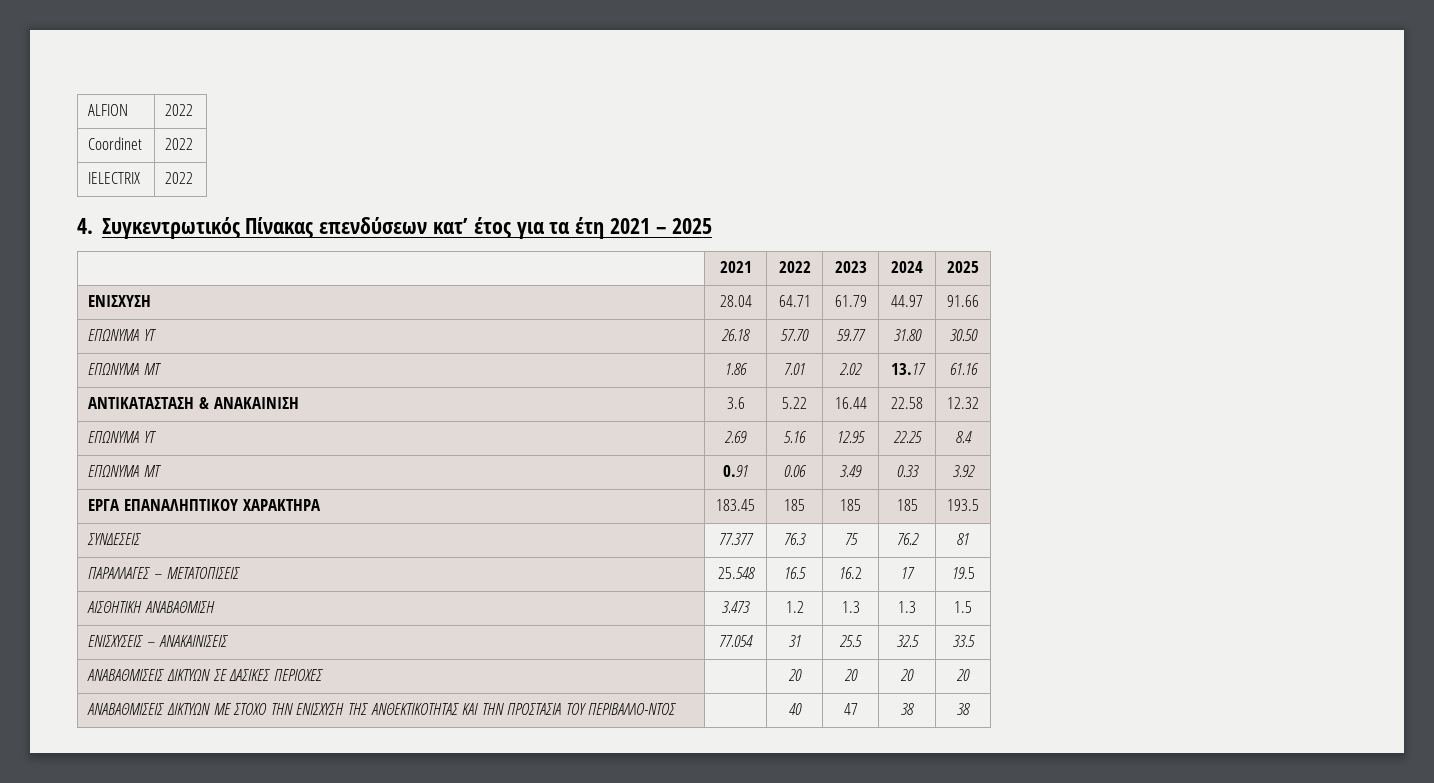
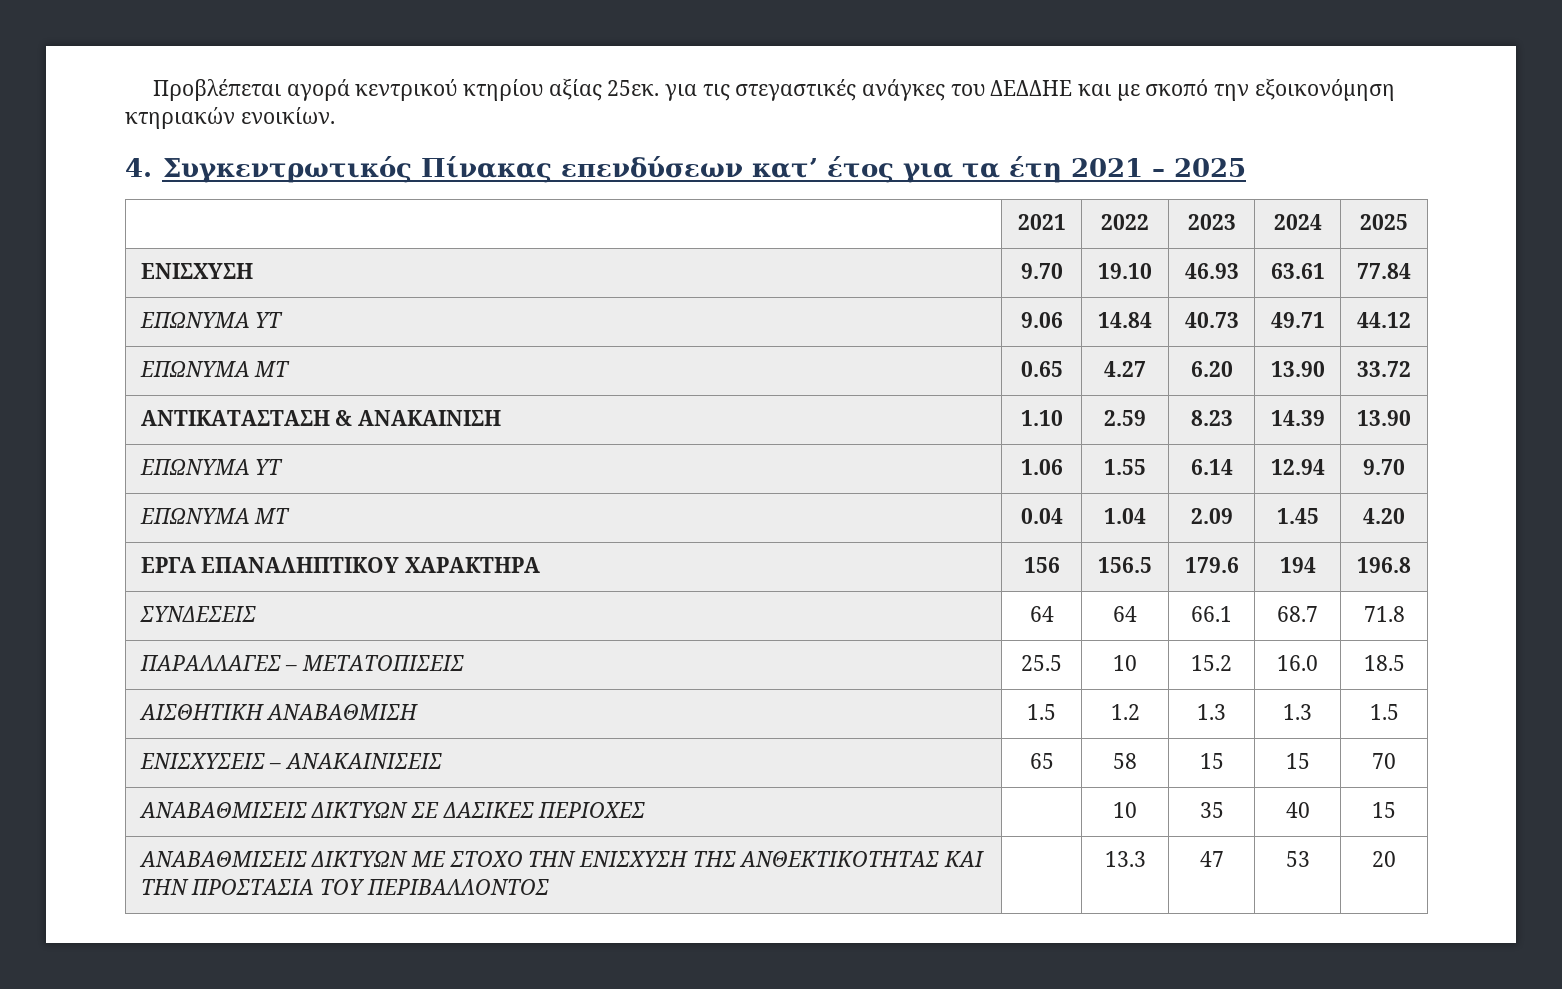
[88,104,129,116] [165,104,194,116] [88,137,143,150] [165,138,194,150] [88,172,141,184] [165,172,194,184] ALFION | 2022 // Coordinet | 2022 // IELECTRIX | 2022 -> [153,78,1395,101] [125,107,335,129] Προβλέπεται αγορά κεντρικού κτηρίου αξίας 25εκ. για τις στεγαστικές ανάγκες του ΔΕΔΔΗΕ και με σκοπό την εξοικονόμηση κτηριακών ενοικίων.
[719,295,752,307] [778,295,811,307] [834,295,867,307] [891,295,923,307] [947,295,979,307] [88,329,157,341] [721,329,750,341] [781,329,809,341] [837,329,866,341] [893,329,922,341] [949,329,978,341] [88,363,162,375] [725,363,747,375] [784,363,805,375] [839,363,862,375] [890,363,926,375] [949,363,978,375] [88,397,299,409] [726,397,745,409] [782,397,807,409] [834,397,867,409] [891,397,923,409] [947,397,979,409] [88,431,157,443] [724,431,747,443] [784,431,806,443] [837,431,865,443] [892,431,922,443] [955,431,972,443] [88,465,162,477] [723,465,748,477] [784,465,806,477] [840,465,862,477] [896,465,919,477] [952,465,975,477] [88,499,321,511] [716,499,755,511] [784,499,805,511] [840,499,861,511] [896,499,918,511] [947,499,979,511] [87,533,142,545] [719,533,754,545] [784,533,806,545] [844,533,858,545] [896,533,919,545] [957,533,969,545] [88,567,240,579] [717,567,755,579] [784,567,806,579] [839,567,862,579] [901,567,915,579] [951,567,975,579] 28.04 | 64.71 | 61.79 | 44.97 | 91.66 // ΕΠΩΝΥΜΑ ΥΤ | 26.18 | 57.70 | 59.77 | 31.80 | 30.50 // ΕΠΩΝΥΜΑ ΜΤ | 1.86 | 7.01 | 2.02 | 13.17 | 61.16 // ΑΝΤΙΚΑΤΑΣΤΑΣΗ & ΑΝΑΚΑΙΝΙΣΗ | 3.6 | 5.22 | 16.44 | 22.58 | 12.32 // ΕΠΩΝΥΜΑ ΥΤ | 2.69 | 5.16 | 12.95 | 22.25 | 8.4 // ΕΠΩΝΥΜΑ ΜΤ | 0.91 | 0.06 | 3.49 | 0.33 | 3.92 // ΕΡΓΑ ΕΠΑΝΑΛΗΠΤΙΚΟΥ ΧΑΡΑΚΤΗΡΑ | 183.45 | 185 | 185 | 185 | 193.5 // ΣΥΝΔΕΣΕΙΣ | 77.377 | 76.3 | 75 | 76.2 | 81 // ΠΑΡΑΛΛΑΓΕΣ – ΜΕΤΑΤΟΠΙΣΕΙΣ | 25.548 | 16.5 | 16.2 | 17 | 19.5 -> [1020,263,1063,279] [1098,263,1152,279] [1184,263,1239,279] [1270,263,1325,279] [1357,263,1411,279] [139,312,284,328] [1020,312,1063,328] [1098,312,1152,328] [1184,312,1239,328] [1270,312,1325,328] [1357,312,1411,328] [139,361,291,377] [1020,361,1063,377] [1104,361,1146,377] [1190,361,1233,377] [1270,361,1325,377] [1357,361,1411,377] [140,410,501,426] [1020,410,1063,426] [1104,410,1146,426] [1190,410,1233,426] [1270,410,1325,426] [1357,410,1411,426] [139,459,284,475] [1020,459,1063,475] [1104,459,1146,475] [1190,459,1233,475] [1270,459,1325,475] [1363,459,1405,475] [139,508,291,524] [1020,508,1063,524] [1104,508,1146,524] [1190,508,1233,524] [1276,508,1319,524] [1363,508,1405,524] [140,557,540,573] [1023,557,1060,573] [1098,557,1152,573] [1184,557,1239,573] [1279,557,1316,573] [1357,557,1411,573] [139,606,256,622] [1029,606,1054,622] [1113,606,1137,622] [1191,606,1232,622] [1277,606,1318,622] [1363,606,1405,622] [139,655,464,671] [1021,655,1062,671] [1113,655,1137,671] [1191,655,1232,671] [1277,655,1318,671] [1363,655,1405,671] 9.70 | 19.10 | 46.93 | 63.61 | 77.84 // ΕΠΩΝΥΜΑ ΥΤ | 9.06 | 14.84 | 40.73 | 49.71 | 44.12 // ΕΠΩΝΥΜΑ ΜΤ | 0.65 | 4.27 | 6.20 | 13.90 | 33.72 // ΑΝΤΙΚΑΤΑΣΤΑΣΗ & ΑΝΑΚΑΙΝΙΣΗ | 1.10 | 2.59 | 8.23 | 14.39 | 13.90 // ΕΠΩΝΥΜΑ ΥΤ | 1.06 | 1.55 | 6.14 | 12.94 | 9.70 // ΕΠΩΝΥΜΑ ΜΤ | 0.04 | 1.04 | 2.09 | 1.45 | 4.20 // ΕΡΓΑ ΕΠΑΝΑΛΗΠΤΙΚΟΥ ΧΑΡΑΚΤΗΡΑ | 156 | 156.5 | 179.6 | 194 | 196.8 // ΣΥΝΔΕΣΕΙΣ | 64 | 64 | 66.1 | 68.7 | 71.8 // ΠΑΡΑΛΛΑΓΕΣ – ΜΕΤΑΤΟΠΙΣΕΙΣ | 25.5 | 10 | 15.2 | 16.0 | 18.5
[722,601,750,613] 3.473 -> [1027,704,1056,720] 1.5
[719,635,753,647] [788,635,801,647] [839,635,862,647] [896,635,919,647] [952,635,975,647] 77.054 | 31 | 25.5 | 32.5 | 33.5 -> [1029,753,1054,769] [1113,753,1137,769] [1199,753,1224,769] [1285,753,1310,769] [1372,753,1396,769] 65 | 58 | 15 | 15 | 70
[787,669,802,681] [843,669,858,681] [900,669,914,681] [956,669,970,681] 20 | 20 | 20 | 20 -> [1113,802,1137,818] [1199,802,1224,818] [1285,802,1310,818] [1372,802,1396,818] 10 | 35 | 40 | 15
[588,703,677,715] [788,703,802,715] ΠΕΡΙΒΑΛΛΟ-ΝΤΟΣ | | 40 -> [366,879,549,895] [1104,851,1146,867] ΠΕΡΙΒΑΛΛΟΝΤΟΣ | | 13.3
[901,703,914,715] [957,703,970,715] 38 | 38 -> [1285,851,1310,867] [1372,851,1396,867] 53 | 20

